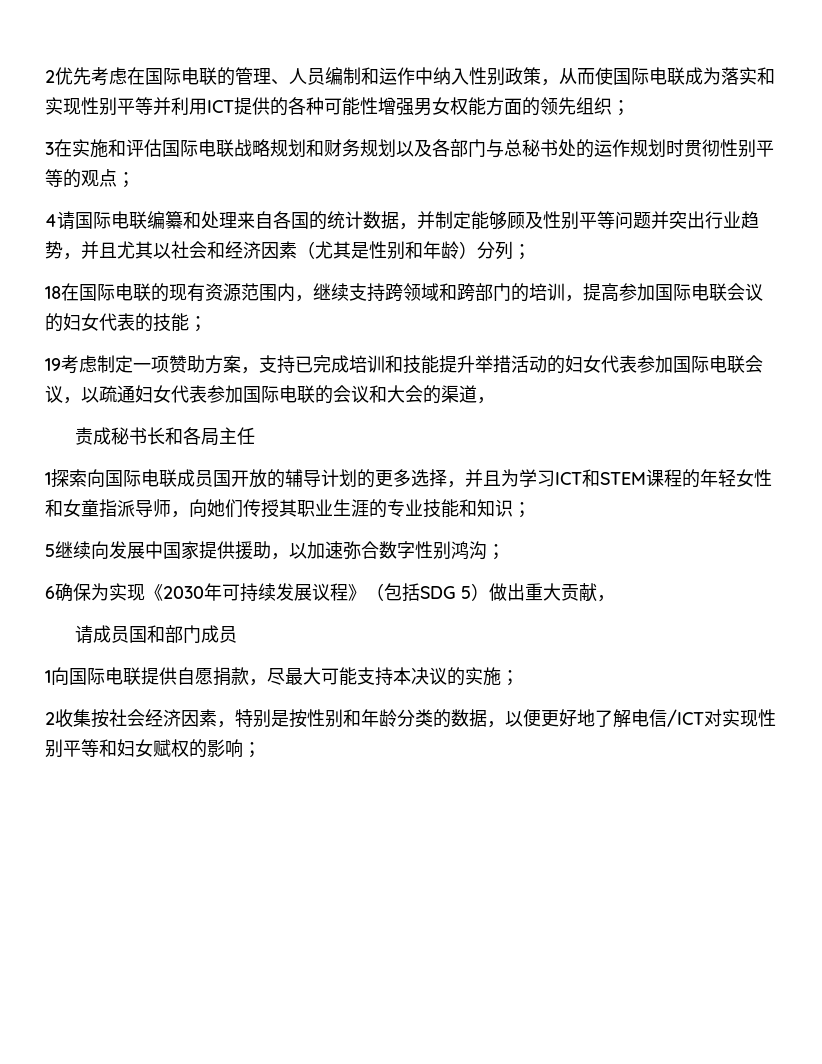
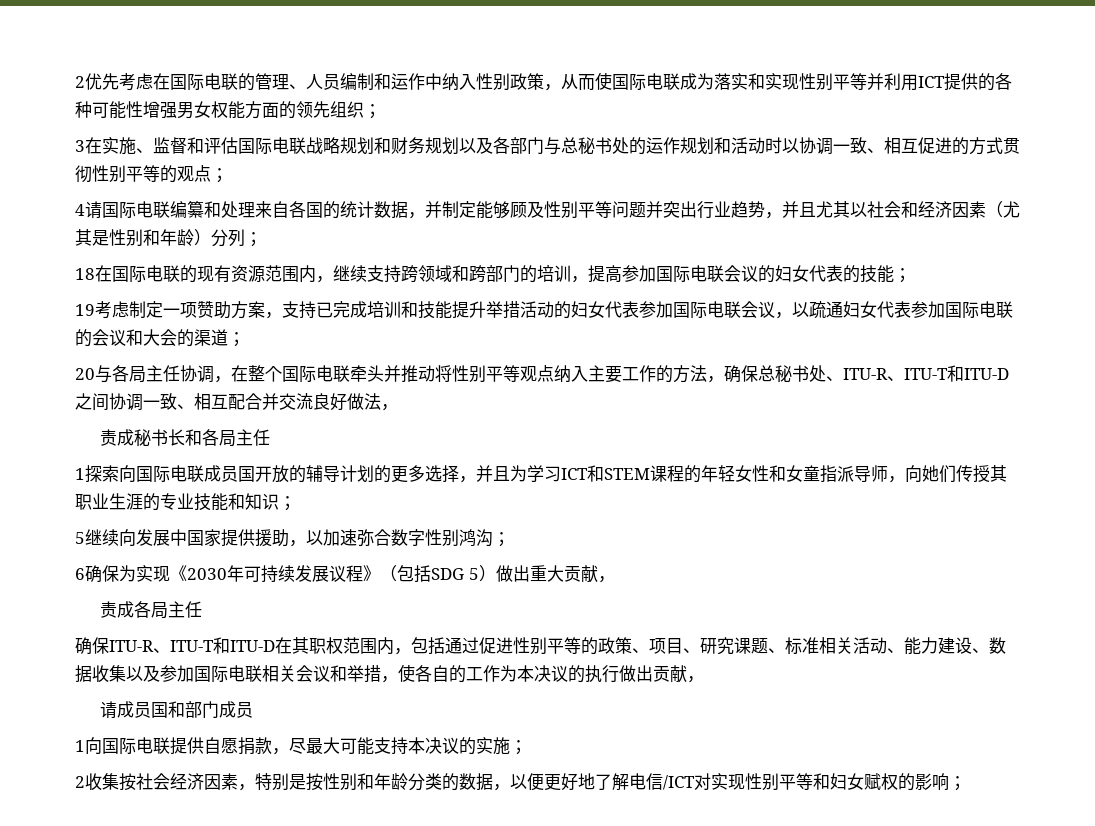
(108, 148) none -> [136,137,187,154] 、监督
[666,139,684,157] 时 -> [714,137,1003,155] 和活动时以协调一致、相互促进的方式
(477, 394) none -> [228,332,245,347] [75,365,1009,383] [75,393,381,411] ； // 20与各局主任协调，在整个国际电联牵头并推动将性别平等观点纳入主要工作的方法，确保总秘书处、ITU-R、ITU-T和ITU-D之间协调一致、相互配合并交流良好做法
(615, 598) none -> [100,601,203,619] [75,637,1006,655] [75,664,704,683] // 责成各局主任 // 确保ITU-R、ITU-T和ITU-D在其职权范围内，包括通过促进性别平等的政策、项目、研究课题、标准相关活动、能力建设、数据收集以及参加国际电联相关会议和举措，使各自的工作为本决议的执行做出贡献，

